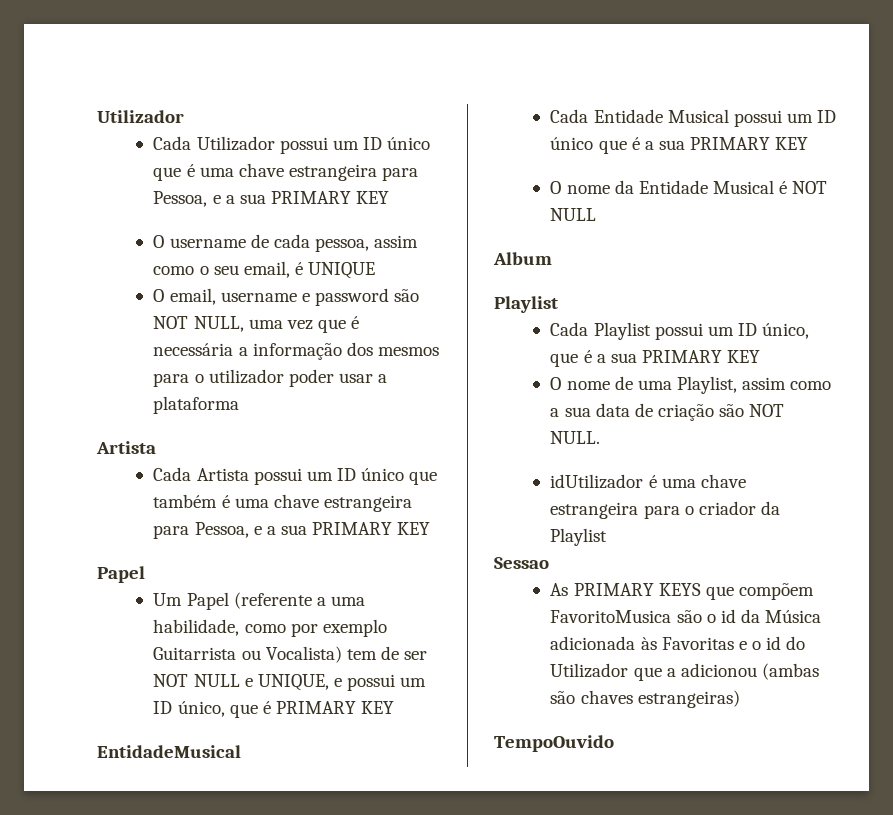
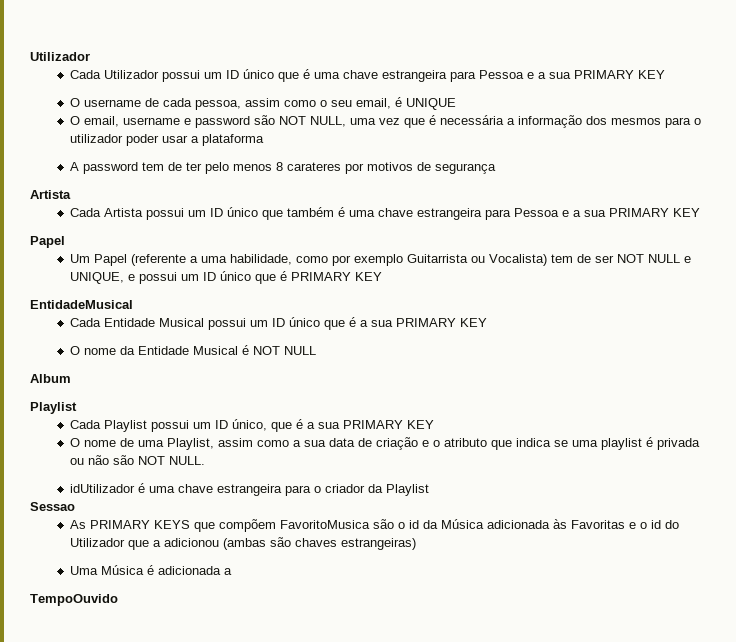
[153,191,208,207] Pessoa, -> [479,70,525,79] Pessoa
(240, 405) none -> [70,162,497,174] // A password tem de ter pelo menos 8 carateres por motivos de segurança
[194,522,249,538] Pessoa, -> [514,208,560,217] Pessoa
[177,701,225,717] único, -> [220,271,252,281] único
(715, 412) none -> [422,437,701,450] [70,455,110,465] e o atributo que indica se uma playlist é privada ou não
(740, 699) none -> [70,565,233,575] // Uma Música é adicionada a

